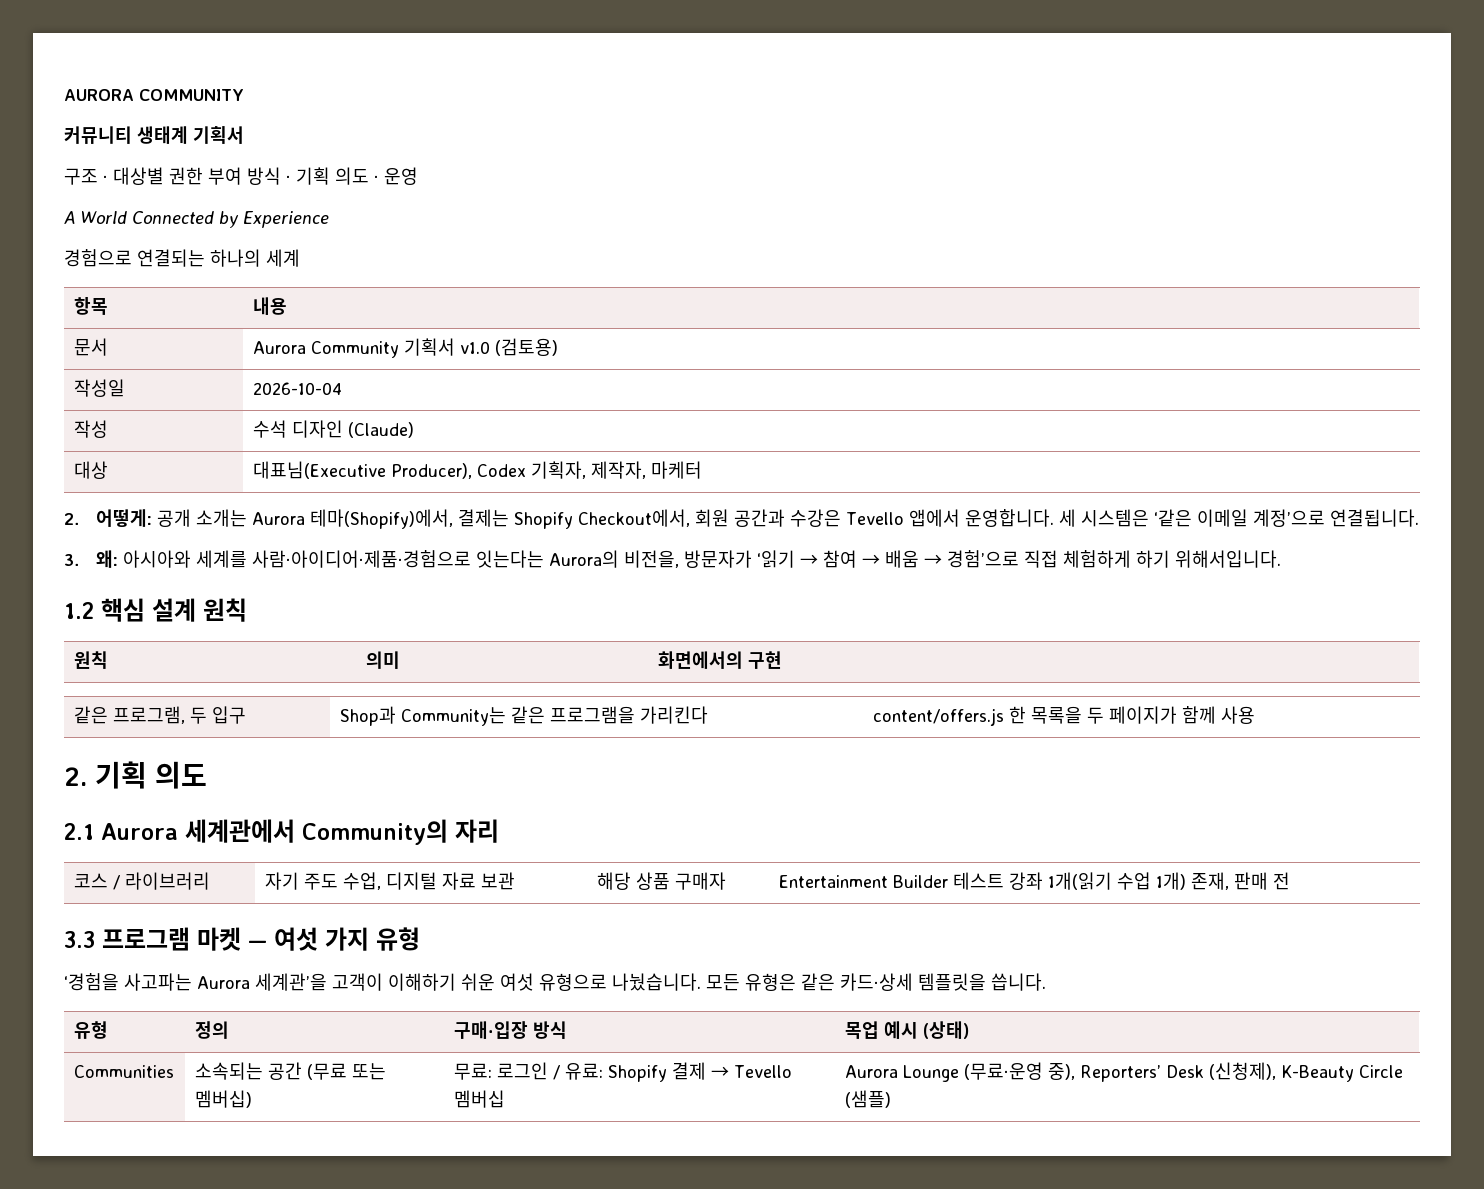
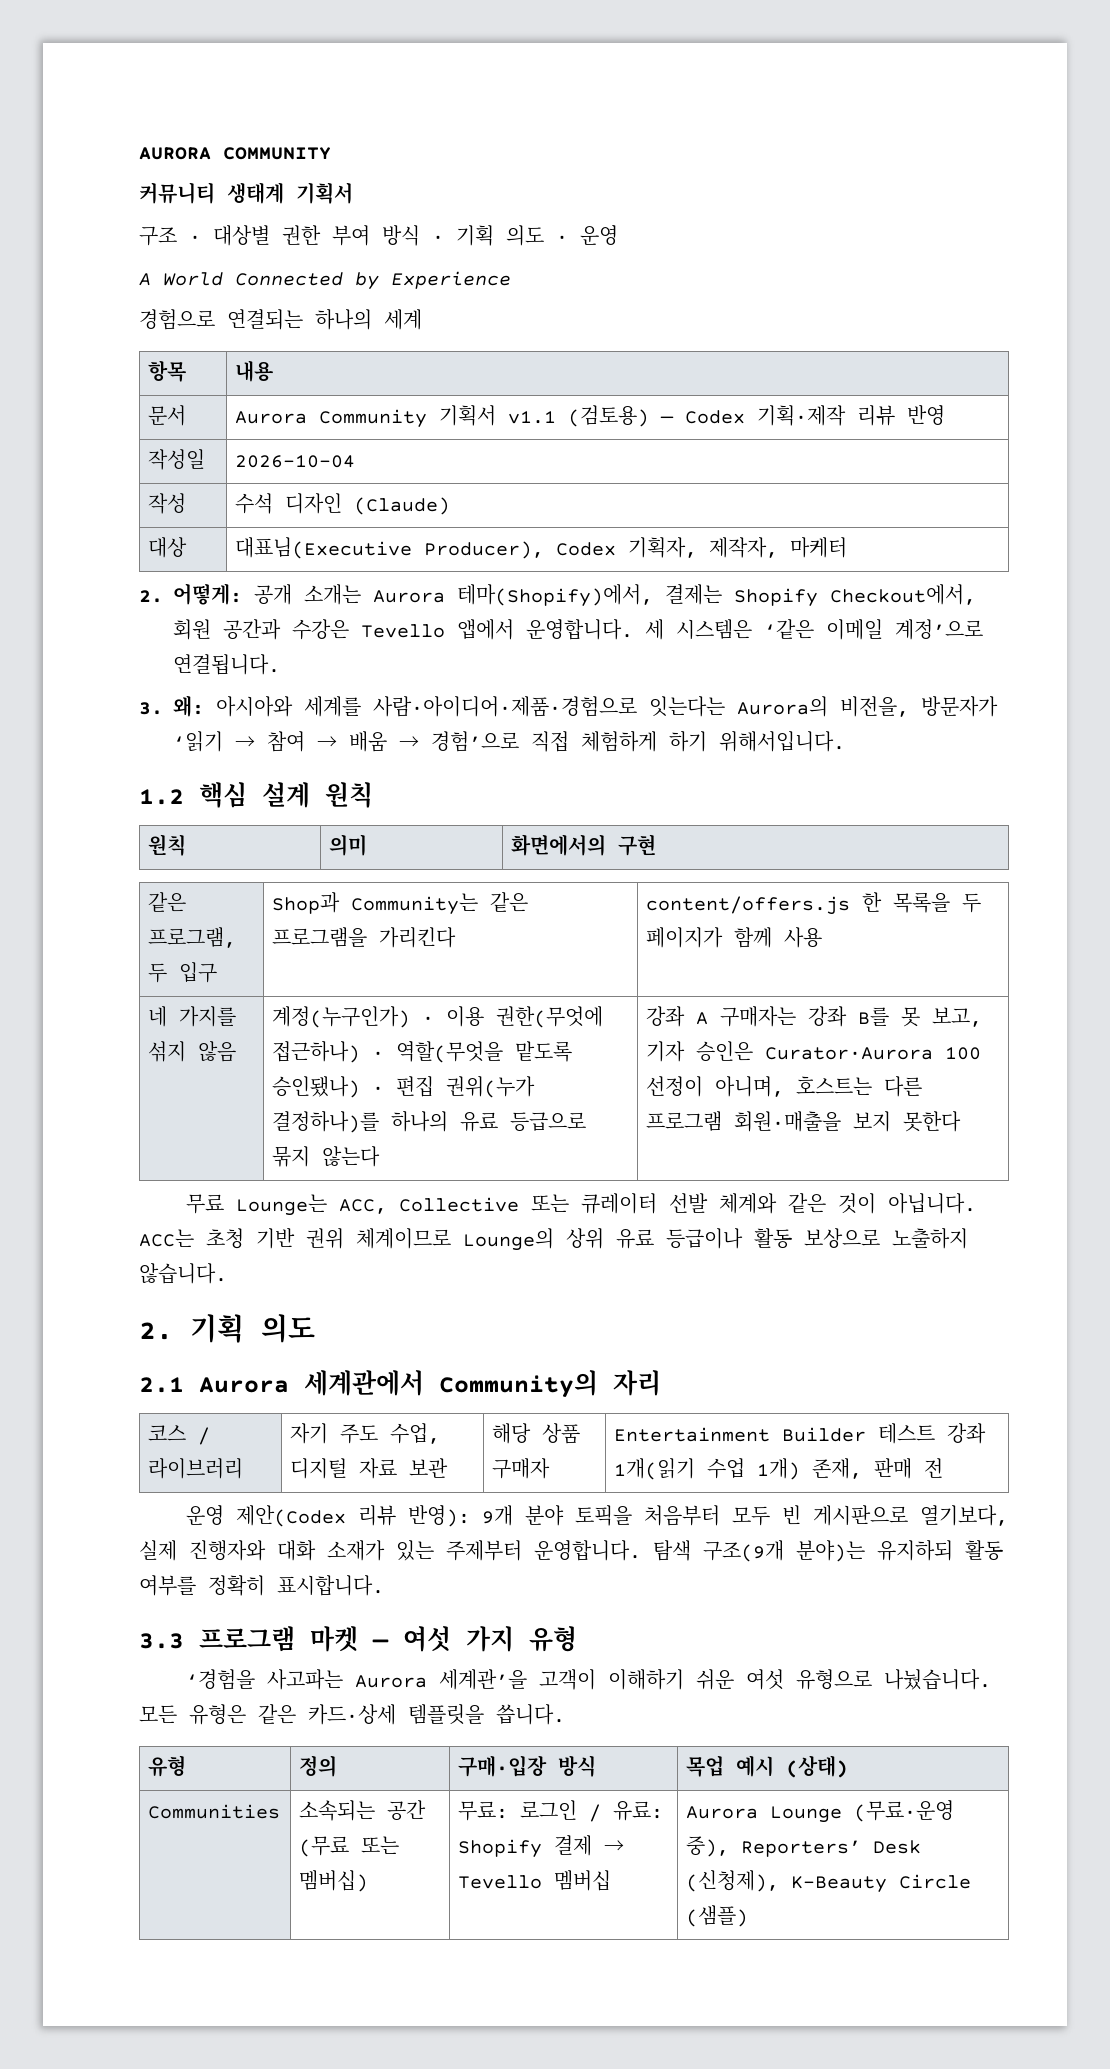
[460,341,491,354] v1.0 -> [508,411,557,424] v1.1
(559, 347) none -> [660,405,946,426] — Codex 기획·제작 리뷰 반영
(1256, 715) none -> [148,1006,237,1027] [148,1041,237,1062] [272,1006,604,1028] [272,1041,573,1063] [272,1076,536,1098] [272,1111,587,1133] [272,1146,381,1167] [646,1006,983,1027] [646,1041,982,1062] [646,1076,923,1097] [646,1111,962,1132] [185,1193,976,1216] [139,1228,968,1251] [139,1263,227,1284] // 네 가지를 섞지 않음 | 계정(누구인가) · 이용 권한(무엇에 접근하나) · 역할(무엇을 맡도록 승인됐나) · 편집 권위(누가 결정하나)를 하나의 유료 등급으로 묶지 않는다 | 강좌 A 구매자는 강좌 B를 못 보고, 기자 승인은 Curator·Aurora 100 선정이 아니며, 호스트는 다른 프로그램 회원·매출을 보지 못한다 // 무료 Lounge는 ACC, Collective 또는 큐레이터 선발 체계와 같은 것이 아닙니다. ACC는 초청 기반 권위 체계이므로 Lounge의 상위 유료 등급이나 활동 보상으로 노출하지 않습니다.
(1291, 881) none -> [185,1505,1008,1527] [139,1540,1003,1562] [139,1575,384,1596] // 운영 제안(Codex 리뷰 반영): 9개 분야 토픽을 처음부터 모두 빈 게시판으로 열기보다, 실제 진행자와 대화 소재가 있는 주제부터 운영합니다. 탐색 구조(9개 분야)는 유지하되 활동 여부를 정확히 표시합니다.

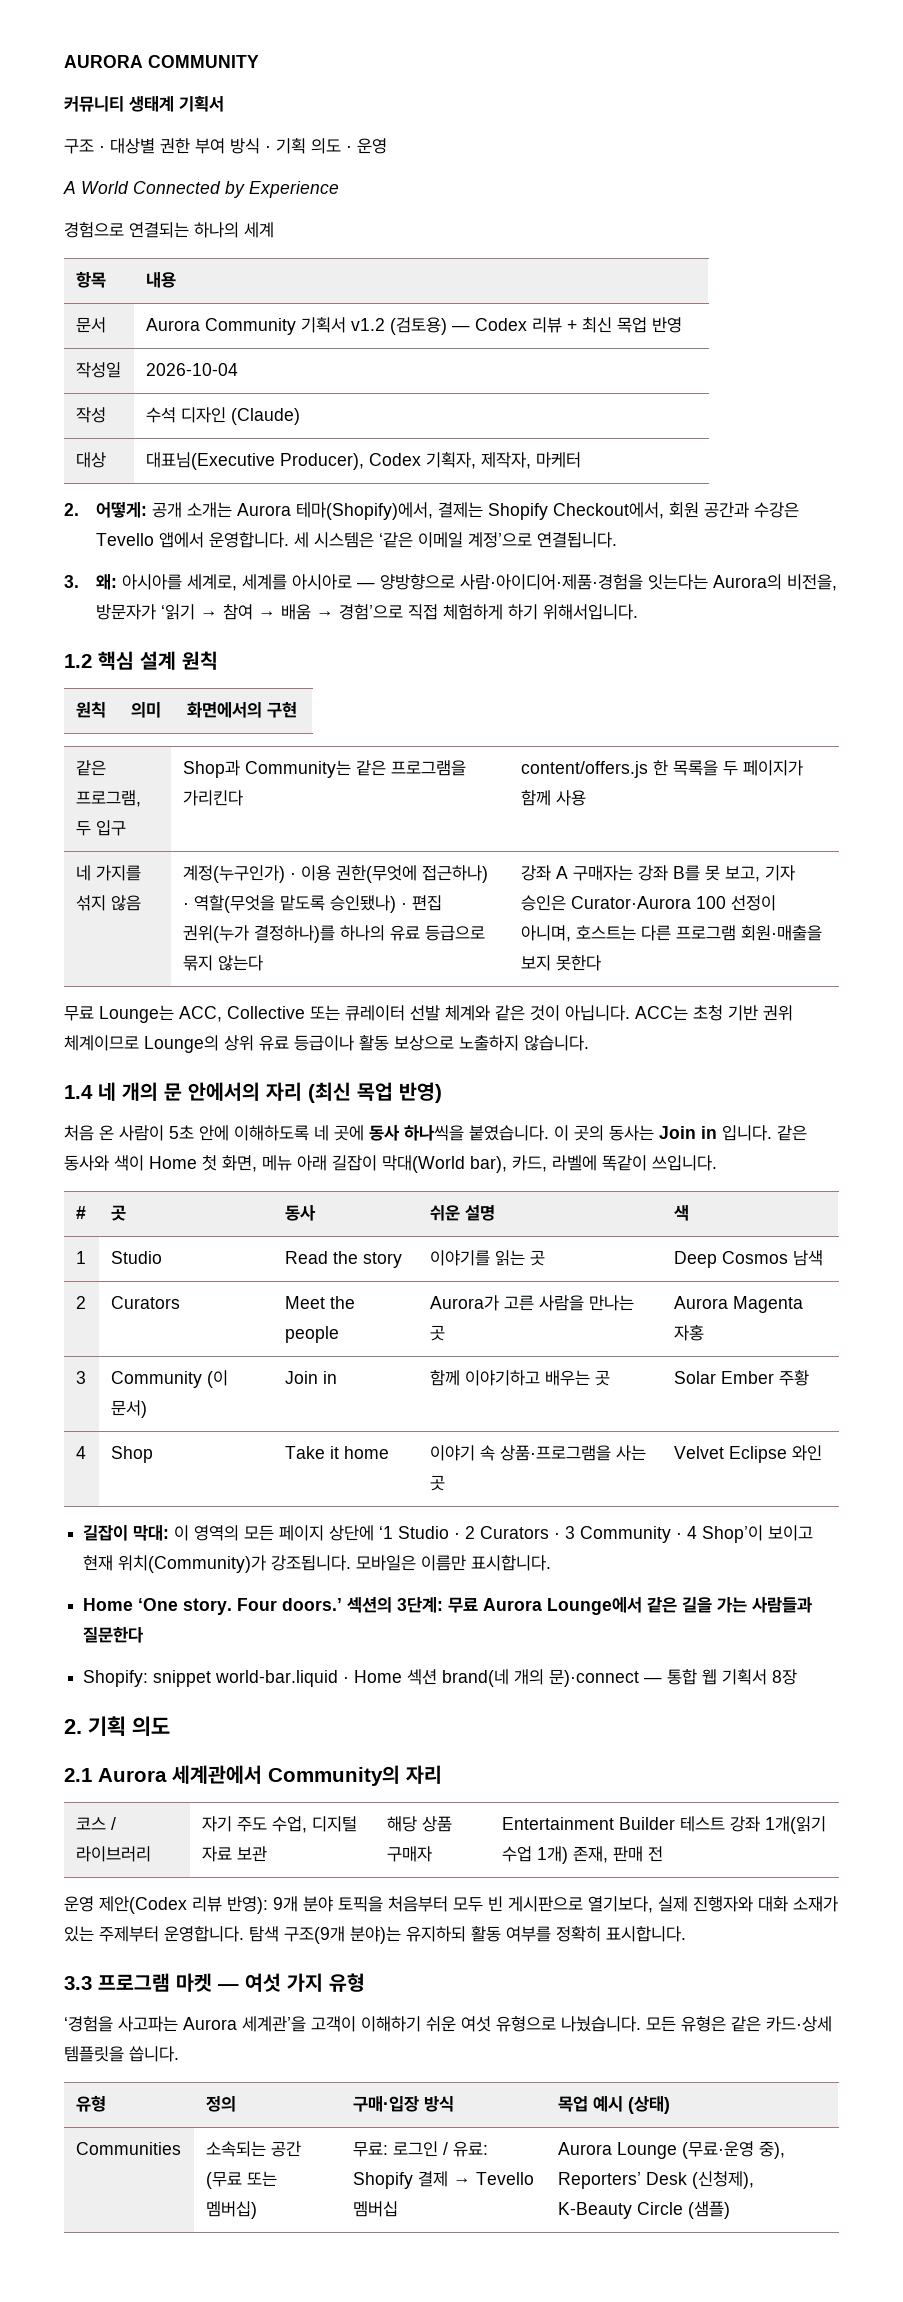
[508,411,557,424] v1.1 -> [351,318,386,331] v1.2
[757,405,896,426] 기획·제작 리뷰 -> [532,317,648,333] 리뷰 + 최신 목업
[216,696,637,717] 아시아와 세계를 사람·아이디어·제품·경험으로 -> [122,574,644,591] 아시아를 세계로, 세계를 아시아로 — 양방향으로 사람·아이디어·제품·경험을
(227, 1273) none -> [64,1082,442,1103] [64,1125,807,1141] [64,1155,717,1173] [76,1206,87,1219] [111,1205,127,1221] [285,1205,317,1221] [430,1205,496,1221] [674,1205,690,1221] [76,1251,87,1264] [111,1251,163,1264] [285,1251,403,1268] [430,1250,546,1266] [674,1250,824,1268] [76,1296,87,1309] [111,1296,181,1309] [285,1296,356,1309] [285,1326,340,1343] [430,1295,635,1311] [430,1325,446,1341] [674,1296,804,1313] [674,1325,705,1341] [76,1371,87,1384] [111,1370,229,1388] [111,1400,148,1418] [285,1371,338,1384] [430,1370,611,1386] [674,1370,810,1386] [76,1446,87,1459] [111,1446,154,1463] [285,1446,390,1459] [430,1445,647,1461] [430,1475,446,1491] [674,1445,823,1463] [83,1525,814,1543] [83,1555,552,1573] [83,1597,813,1615] [83,1627,145,1643] [83,1669,798,1687] // 1.4 네 개의 문 안에서의 자리 (최신 목업 반영) // 처음 온 사람이 5초 안에 이해하도록 네 곳에 동사 하나씩을 붙였습니다. 이 곳의 동사는 Join in 입니다. 같은 동사와 색이 Home 첫 화면, 메뉴 아래 길잡이 막대(World bar), 카드, 라벨에 똑같이 쓰입니다. // # | 곳 | 동사 | 쉬운 설명 | 색 // 1 | Studio | Read the story | 이야기를 읽는 곳 | Deep Cosmos 남색 // 2 | Curators | Meet the people | Aurora가 고른 사람을 만나는 곳 | Aurora Magenta 자홍 // 3 | Community (이 문서) | Join in | 함께 이야기하고 배우는 곳 | Solar Ember 주황 // 4 | Shop | Take it home | 이야기 속 상품·프로그램을 사는 곳 | Velvet Eclipse 와인 // 길잡이 막대: 이 영역의 모든 페이지 상단에 ‘1 Studio · 2 Curators · 3 Community · 4 Shop’이 보이고 현재 위치(Community)가 강조됩니다. 모바일은 이름만 표시합니다. // Home ‘One story. Four doors.’ 섹션의 3단계: 무료 Aurora Lounge에서 같은 길을 가는 사람들과 질문한다 // Shopify: snippet world-bar.liquid · Home 섹션 brand(네 개의 문)·connect — 통합 웹 기획서 8장

